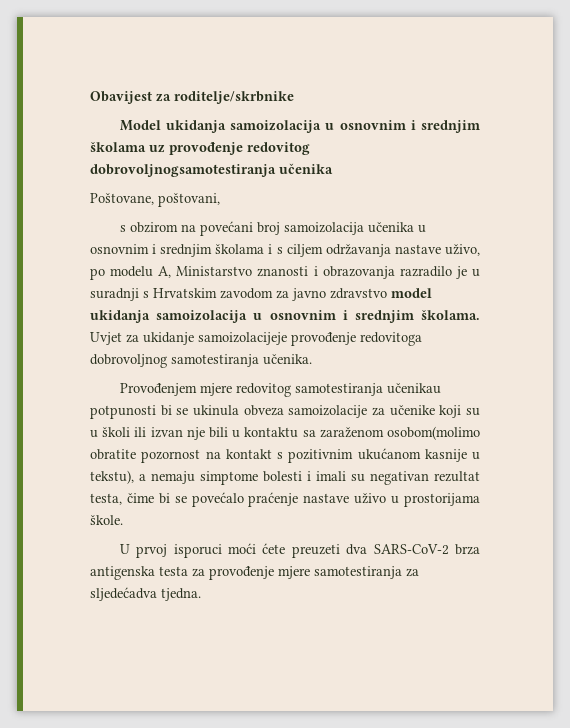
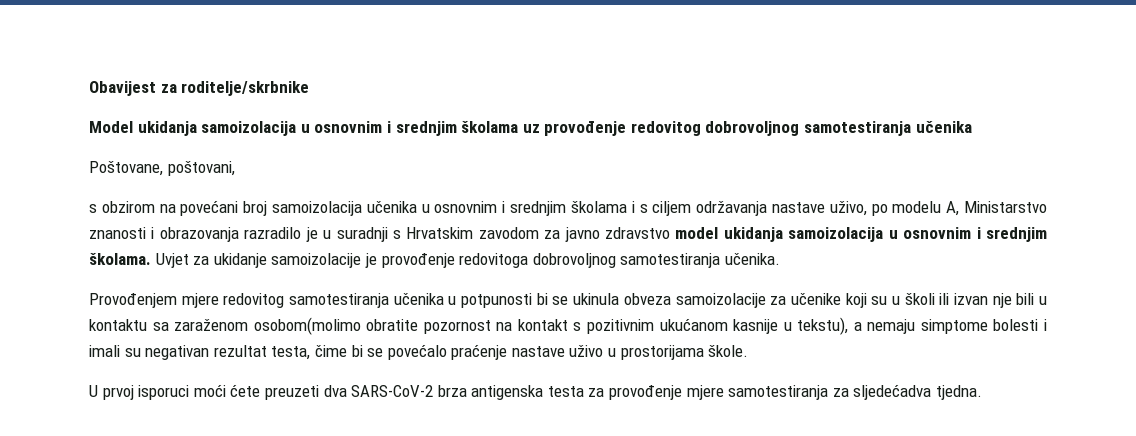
[90,164,276,177] dobrovoljnogsamotestiranja -> [705,121,912,136] dobrovoljnog samotestiranja
[198,332,287,345] samoizolacijeje -> [271,253,377,268] samoizolacije je
[386,383,441,394] učenikau -> [393,293,457,305] učenika u

